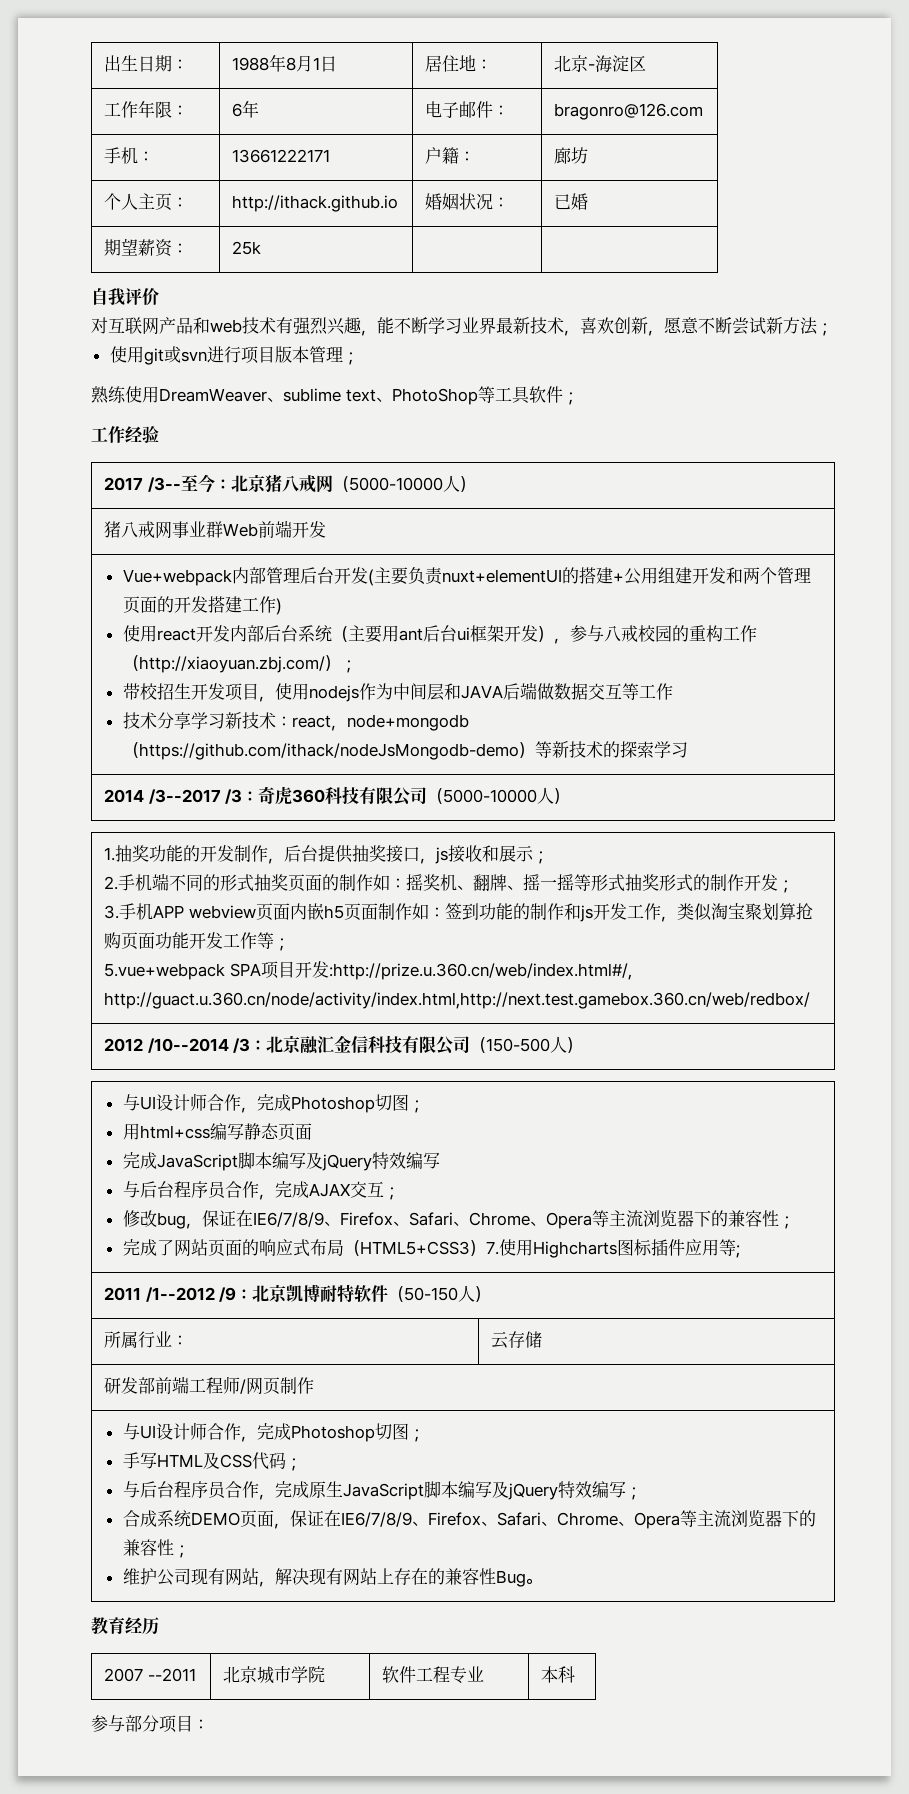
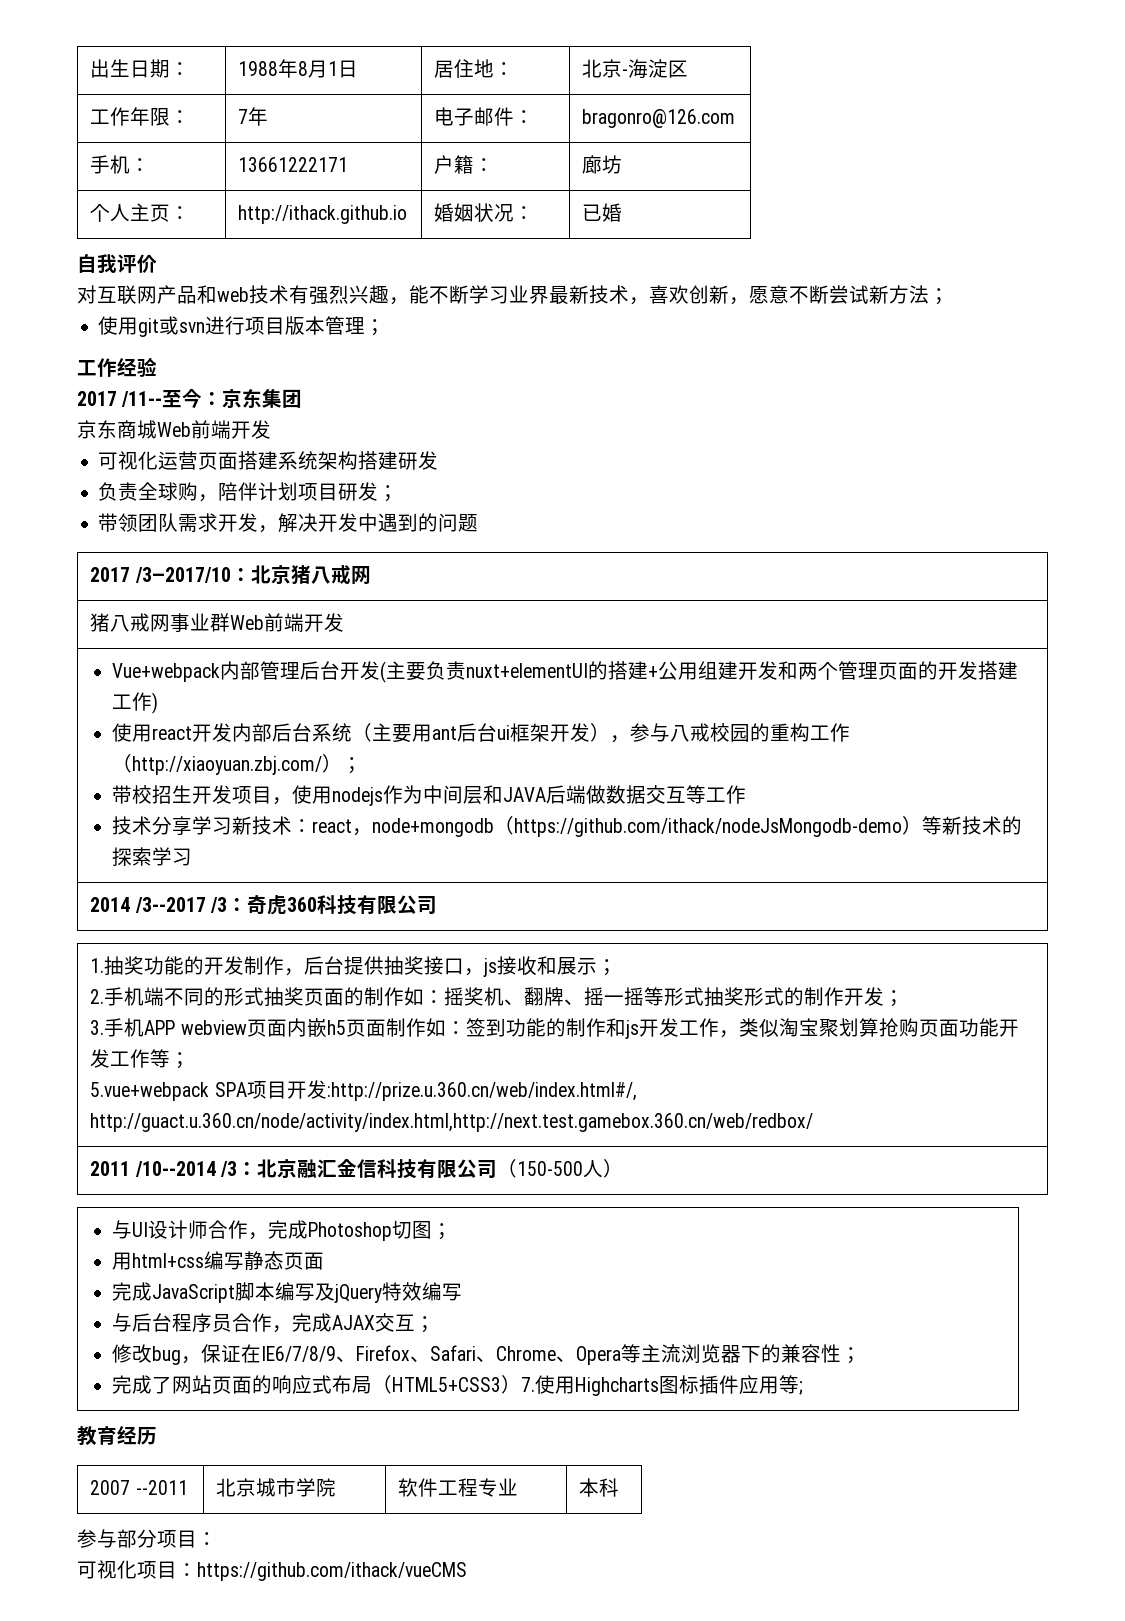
[231,103,242,117] 6 -> [238,109,249,124] 7
[103,238,188,257] [231,241,261,255] // 期望薪资： | 25k | | -> (623, 212) none
[91,386,579,405] [91,426,159,443] [103,474,215,493] 熟练使用DreamWeaver、sublime text、PhotoShop等工具软件； // 工作经验 // 2017 /3--至今 -> [77,357,157,377] [77,388,303,408] [77,420,271,439] [98,451,439,470] [98,482,399,502] [98,513,479,533] [90,567,231,583] 工作经验 // 2017 /11--至今：京东集团 // 京东商城Web前端开发 // 可视化运营页面搭建系统架构搭建研发 // 负责全球购，陪伴计划项目研发； // 带领团队需求开发，解决开发中遇到的问题 // 2017 /3—2017/10
[332,475,476,492] （5000-10000人） -> (371, 575) none
[427,787,571,804] （5000-10000人） -> (437, 905) none
[103,1038,143,1052] 2012 -> [90,1161,131,1176] 2011
[103,1284,492,1302] [103,1331,188,1348] [490,1331,542,1349] [103,1376,314,1395] [122,1422,425,1442] [122,1452,302,1471] [122,1481,642,1500] [122,1510,816,1529] [122,1539,190,1558] [122,1568,542,1587] // 2011 /1--2012 /9：北京凯博耐特软件（50-150人） // 所属行业： | 云存储 // 研发部前端工程师/网页制作 // 与UI设计师合作，完成Photoshop切图； // 手写HTML及CSS代码； // 与后台程序员合作，完成原生JavaScript脚本编写及jQuery特效编写； // 合成系统DEMO页面，保证在IE6/7/8/9、Firefox、Safari、Chrome、Opera等主流浏览器下的兼容性； // 维护公司现有网站，解决现有网站上存在的兼容性Bug。 -> (803, 1388) none
(209, 1724) none -> [77,1560,467,1581] // 可视化项目：https://github.com/ithack/vueCMS

